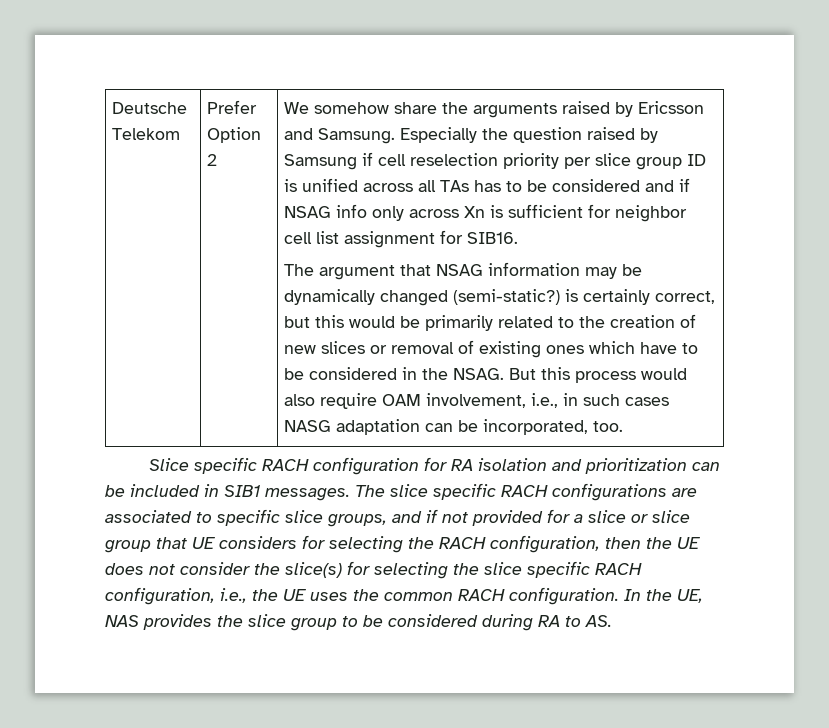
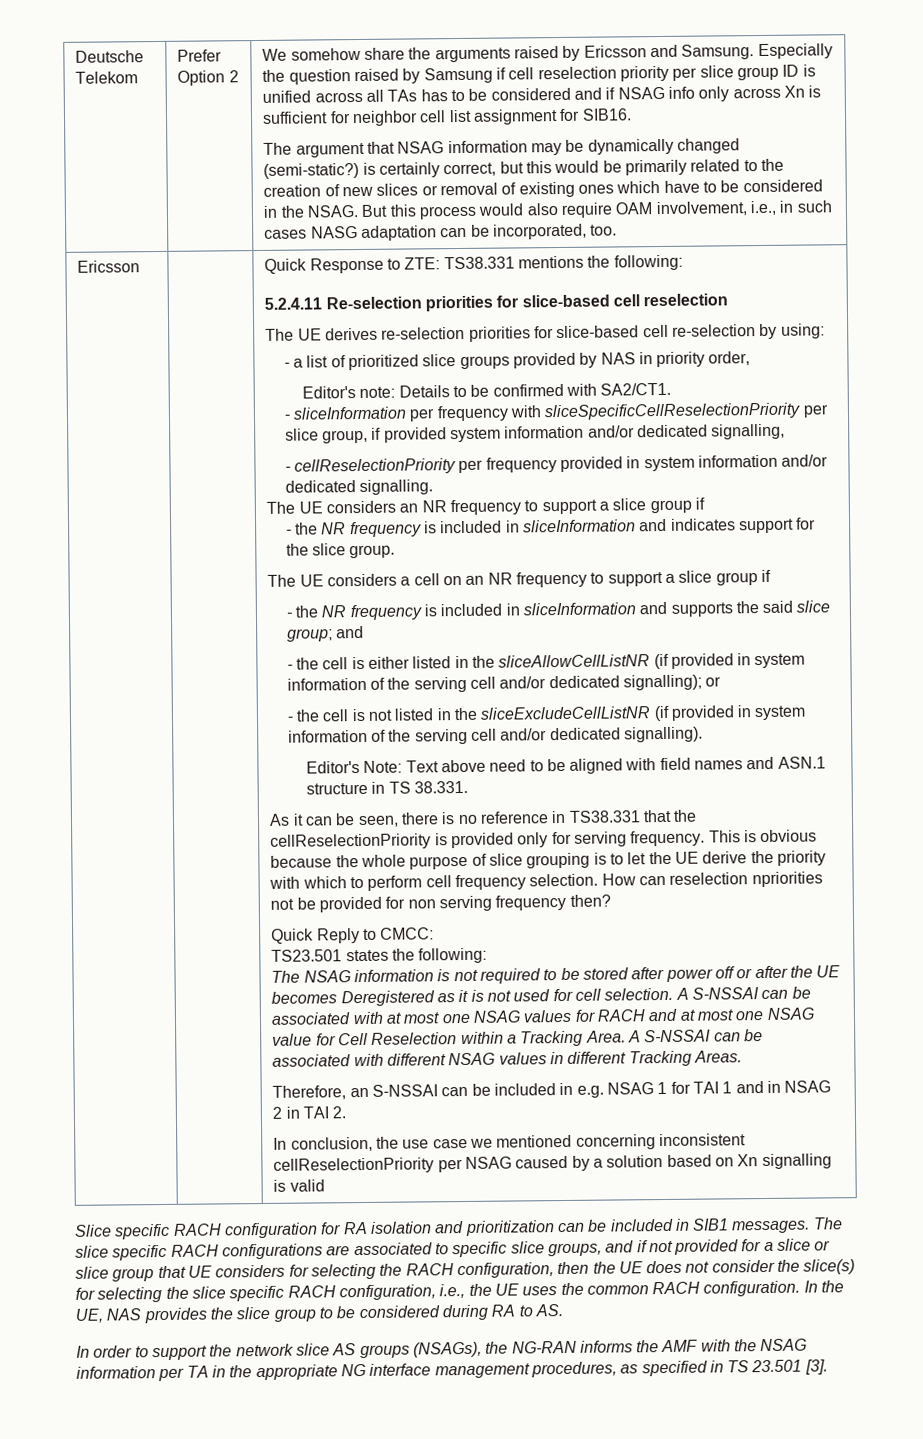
(624, 426) none -> [77,260,141,273] [264,254,683,274] [264,293,729,312] [265,323,825,342] [283,351,751,371] [301,382,672,399] [283,402,829,422] [284,423,786,444] [284,454,829,475] [284,479,433,496] [266,497,705,516] [285,517,817,538] [285,543,396,559] [267,569,771,588] [285,600,831,621] [286,625,364,642] [286,653,806,670] [286,674,722,693] [286,705,807,722] [287,726,703,745] [305,756,826,774] [305,780,468,795] [269,809,698,828] [270,829,818,850] [270,850,826,870] [269,871,823,891] [270,894,611,913] [271,927,435,944] [271,947,488,964] [271,965,841,984] [271,986,811,1007] [271,1007,815,1025] [272,1029,763,1047] [272,1050,742,1067] [272,1080,832,1100] [272,1106,347,1119] [273,1133,746,1152] [273,1153,832,1174] [273,1179,325,1192] // Ericsson | | Quick Response to ZTE: TS38.331 mentions the following: // 5.2.4.11 Re-selection priorities for slice-based cell reselection // The UE derives re-selection priorities for slice-based cell re-selection by using: // - a list of prioritized slice groups provided by NAS in priority order, // Editor's note: Details to be confirmed with SA2/CT1. // - sliceInformation per frequency with sliceSpecificCellReselectionPriority per slice group, if provided system information and/or dedicated signalling, // - cellReselectionPriority per frequency provided in system information and/or dedicated signalling. // The UE considers an NR frequency to support a slice group if // - the NR frequency is included in sliceInformation and indicates support for the slice group. // The UE considers a cell on an NR frequency to support a slice group if // - the NR frequency is included in sliceInformation and supports the said slice group; and // - the cell is either listed in the sliceAllowCellListNR (if provided in system information of the serving cell and/or dedicated signalling); or // - the cell is not listed in the sliceExcludeCellListNR (if provided in system information of the serving cell and/or dedicated signalling). // Editor's Note: Text above need to be aligned with field names and ASN.1 structure in TS 38.331. // As it can be seen, there is no reference in TS38.331 that the cellReselectionPriority is provided only for serving frequency. This is obvious because the whole purpose of slice grouping is to let the UE derive the priority with which to perform cell frequency selection. How can reselection npriorities not be provided for non serving frequency then? // Quick Reply to CMCC: // TS23.501 states the following: // The NSAG information is not required to be stored after power off or after the UE becomes Deregistered as it is not used for cell selection. A S-NSSAI can be associated with at most one NSAG values for RACH and at most one NSAG value for Cell Reselection within a Tracking Area. A S-NSSAI can be associated with different NSAG values in different Tracking Areas. // Therefore, an S-NSSAI can be included in e.g. NSAG 1 for TAI 1 and in NSAG 2 in TAI 2. // In conclusion, the use case we mentioned concerning inconsistent cellReselectionPriority per NSAG caused by a solution based on Xn signalling is valid
(612, 621) none -> [76,1338,808,1361] [76,1359,828,1382] // In order to support the network slice AS groups (NSAGs), the NG-RAN informs the AMF with the NSAG information per TA in the appropriate NG interface management procedures, as specified in TS 23.501 [3].

